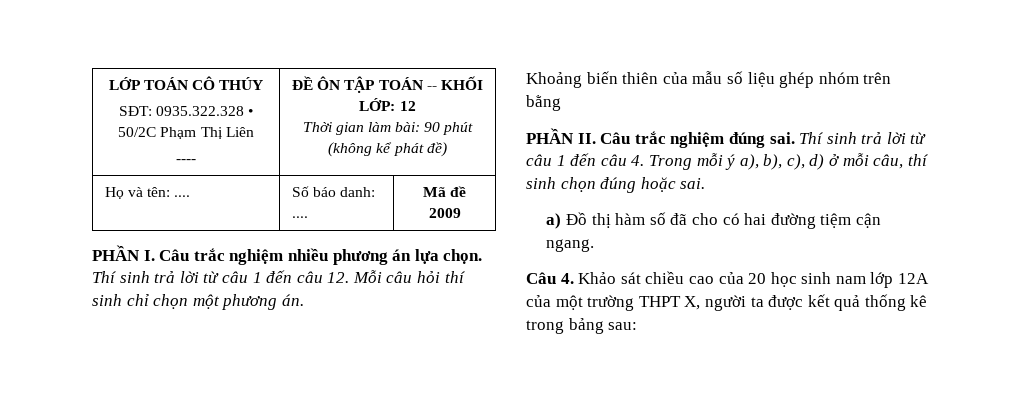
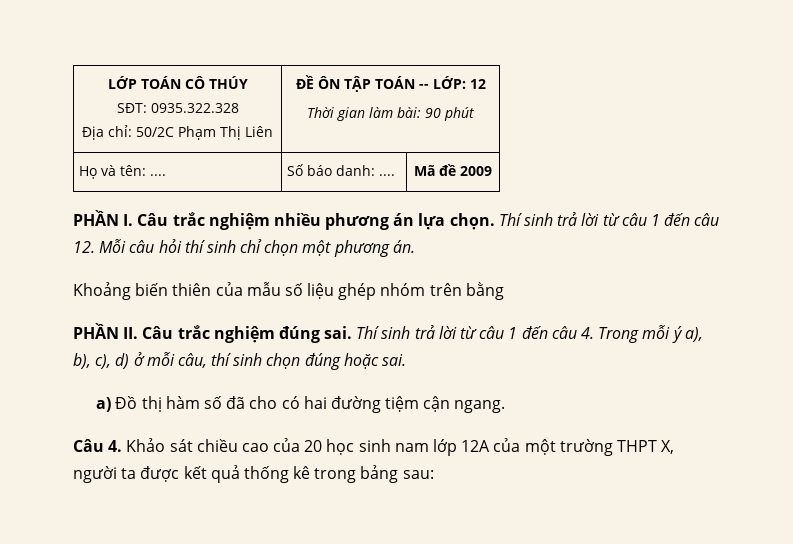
[248,109,254,116] • -> [82,125,132,140] // Địa chỉ:
[176,159,196,163] // ---- -> (273, 131) none
[440,76,483,90] KHỐI -> (429, 86) none
[328,142,447,157] (không kể phát đề) -> (474, 114) none

